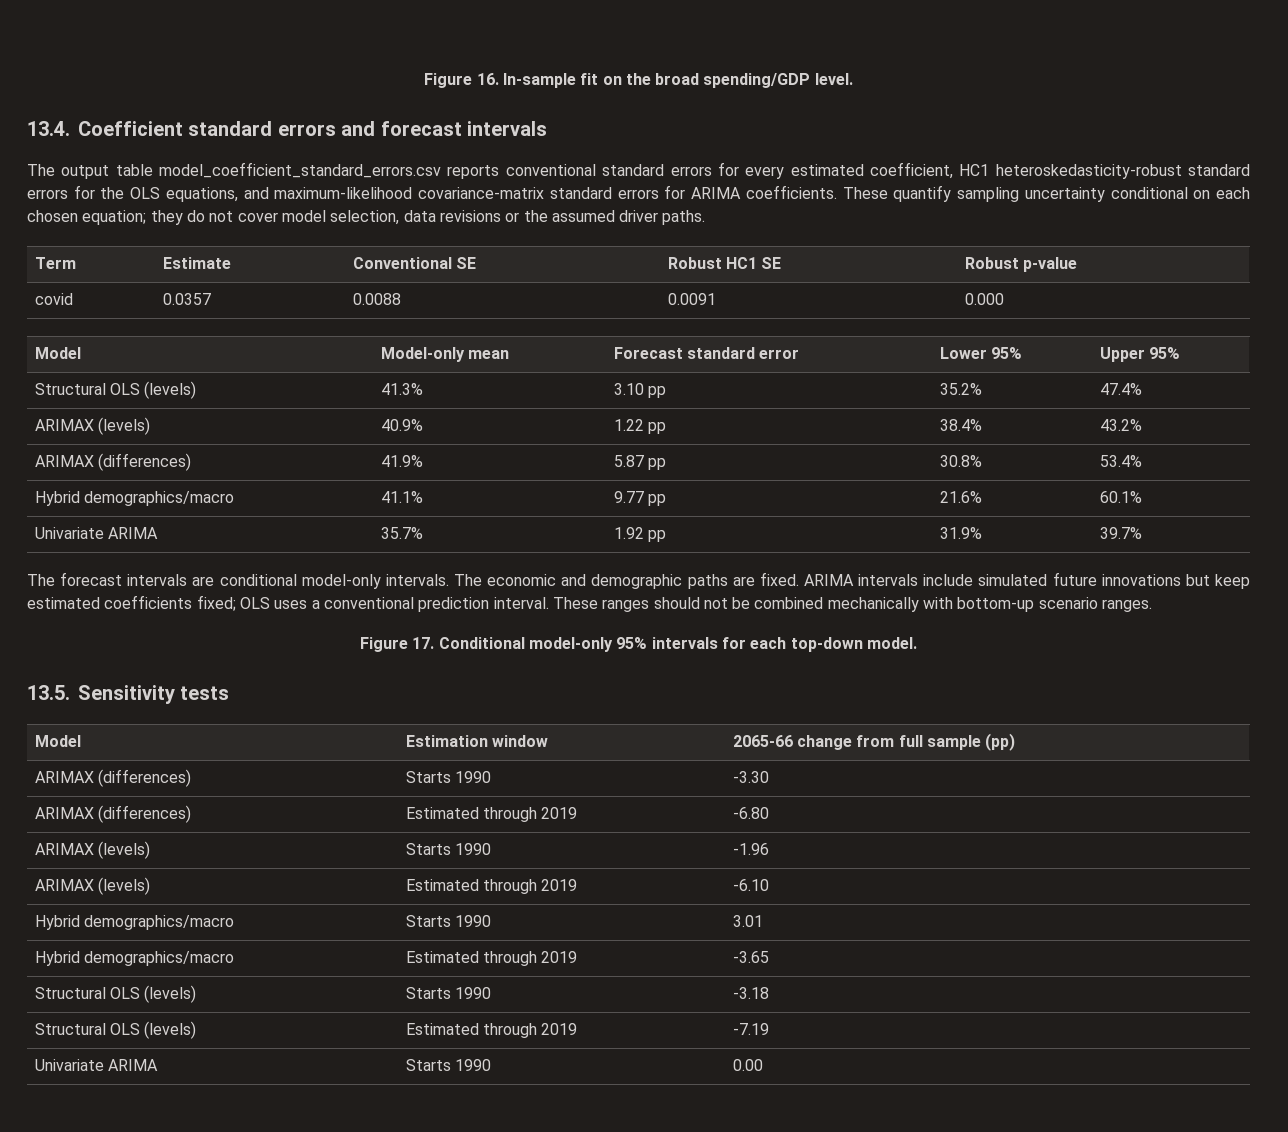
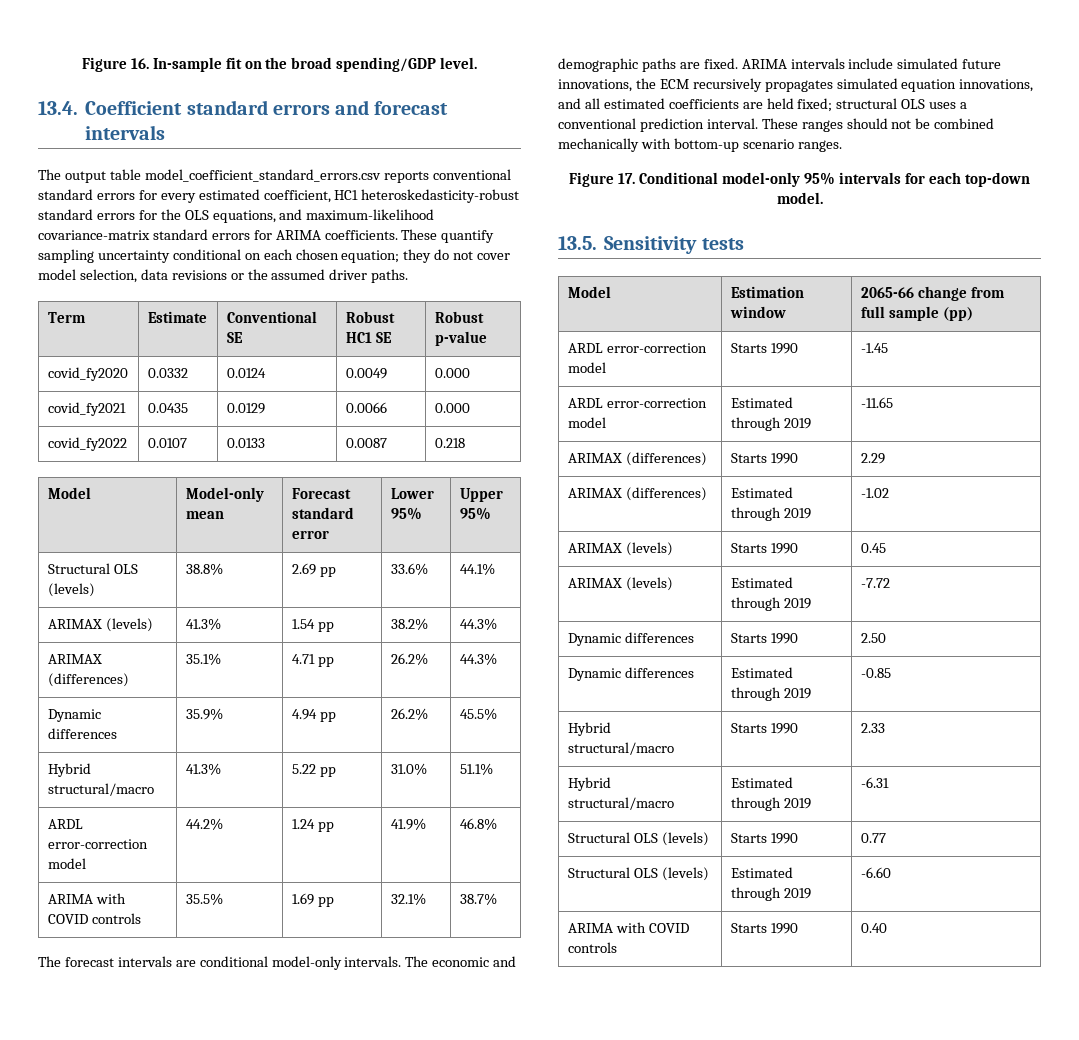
[34,293,73,305] [162,293,211,305] [352,293,401,305] [667,293,716,305] [964,293,1004,305] covid | 0.0357 | 0.0088 | 0.0091 | 0.000 -> [47,367,128,381] [147,368,188,378] [226,368,266,378] [345,368,387,379] [434,368,470,378] [47,402,126,416] [147,403,188,413] [226,403,265,414] [345,402,387,413] [434,403,470,413] [47,437,127,451] [147,438,187,448] [226,438,265,448] [345,438,387,448] [434,438,465,448] covid_fy2020 | 0.0332 | 0.0124 | 0.0049 | 0.000 // covid_fy2021 | 0.0435 | 0.0129 | 0.0066 | 0.000 // covid_fy2022 | 0.0107 | 0.0133 | 0.0087 | 0.218
[380,383,423,395] [613,383,667,398] [939,383,982,395] [1099,383,1142,395] [34,417,151,435] [380,419,423,431] [613,419,667,434] [939,419,982,431] [1099,419,1142,431] [34,453,192,471] [380,455,423,467] [613,455,667,470] [939,455,982,467] [1099,455,1142,467] [34,491,235,506] [380,491,423,503] [613,491,667,506] [939,491,982,503] [1099,491,1142,503] [34,527,159,539] [380,527,423,539] [613,527,667,542] [939,527,982,539] [1099,527,1142,539] 41.3% | 3.10 pp | 35.2% | 47.4% // ARIMAX (levels) | 40.9% | 1.22 pp | 38.4% | 43.2% // ARIMAX (differences) | 41.9% | 5.87 pp | 30.8% | 53.4% // Hybrid demographics/macro | 41.1% | 9.77 pp | 21.6% | 60.1% // Univariate ARIMA | 35.7% | 1.92 pp | 31.9% | 39.7% -> [185,563,223,575] [291,563,336,577] [390,563,428,575] [459,563,495,575] [47,618,153,632] [185,618,221,630] [291,619,334,632] [390,618,428,630] [459,618,497,630] [47,654,102,664] [47,673,129,687] [185,653,221,665] [291,654,334,667] [390,653,428,665] [459,653,497,665] [47,709,101,722] [47,728,117,739] [185,708,223,720] [291,709,336,722] [390,708,428,720] [459,708,497,720] [47,763,91,777] [47,783,154,796] [185,763,221,775] [291,764,336,777] [390,763,427,775] [459,763,493,775] [47,819,83,829] [47,839,148,849] [47,858,86,869] [185,818,223,830] [291,819,334,832] [390,818,426,830] [459,818,497,830] [47,893,126,904] [47,913,141,924] [185,893,223,905] [291,893,334,907] [390,893,426,905] [459,893,497,905] 38.8% | 2.69 pp | 33.6% | 44.1% // ARIMAX (levels) | 41.3% | 1.54 pp | 38.2% | 44.3% // ARIMAX (differences) | 35.1% | 4.71 pp | 26.2% | 44.3% // Dynamic differences | 35.9% | 4.94 pp | 26.2% | 45.5% // Hybrid structural/macro | 41.3% | 5.22 pp | 31.0% | 51.1% // ARDL error-correction model | 44.2% | 1.24 pp | 41.9% | 46.8% // ARIMA with COVID controls | 35.5% | 1.69 pp | 32.1% | 38.7%
[1101,574,1250,589] [27,595,236,611] innovations but keep estimated coefficients fixed; -> [558,78,1034,92] [558,98,898,112] innovations, the ECM recursively propagates simulated equation innovations, and all estimated coefficients are held fixed; structural
(1016, 742) none -> [567,343,707,353] [567,362,606,373] [730,343,798,354] [860,343,888,353] [567,398,707,408] [567,417,606,428] [730,397,793,408] [730,417,811,431] [860,397,893,408] // ARDL error-correction model | Starts 1990 | -1.45 // ARDL error-correction model | Estimated through 2019 | -11.65
[732,771,769,783] -3.30 -> [860,453,885,464] 2.29
[732,807,769,819] -6.80 -> [860,488,889,498] -1.02
[732,843,769,855] -1.96 -> [860,543,886,553] 0.45
[732,879,769,891] [34,915,235,930] [405,915,492,927] [732,915,763,927] [34,951,235,966] [405,951,578,966] [732,951,769,963] -6.10 // Hybrid demographics/macro | Starts 1990 | 3.01 // Hybrid demographics/macro | Estimated through 2019 | -3.65 -> [860,578,890,588] [567,632,694,646] [730,633,798,644] [860,633,886,643] [567,667,694,681] [730,667,793,678] [730,687,811,701] [860,668,891,678] [567,722,611,736] [567,742,674,755] [730,723,798,734] [860,723,885,733] [567,777,611,791] [567,797,674,810] [730,777,793,788] [730,797,811,811] [860,777,889,788] -7.72 // Dynamic differences | Starts 1990 | 2.50 // Dynamic differences | Estimated through 2019 | -0.85 // Hybrid structural/macro | Starts 1990 | 2.33 // Hybrid structural/macro | Estimated through 2019 | -6.31
[732,987,769,999] -3.18 -> [860,833,886,843] 0.77
[732,1023,769,1035] [34,1059,159,1071] [405,1059,492,1071] [732,1059,763,1071] -7.19 // Univariate ARIMA | Starts 1990 | 0.00 -> [860,867,891,878] [567,922,689,933] [567,942,617,953] [730,923,798,934] [860,923,887,933] -6.60 // ARIMA with COVID controls | Starts 1990 | 0.40

